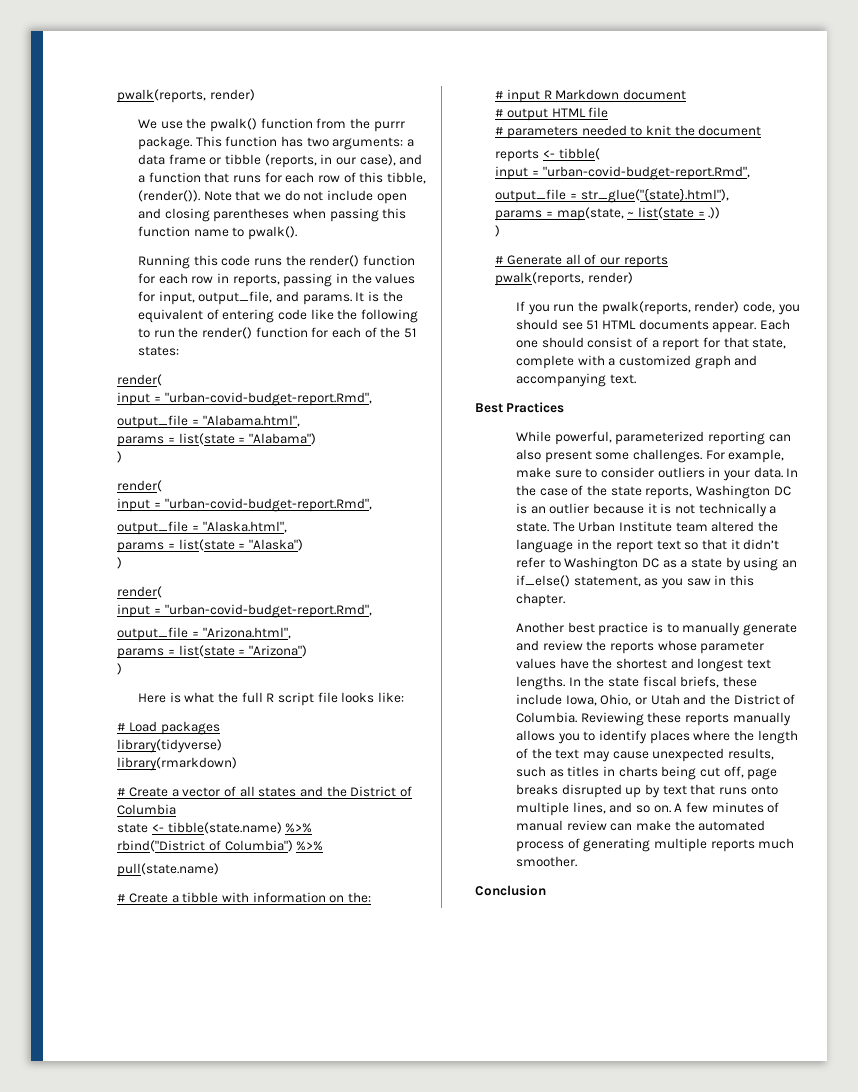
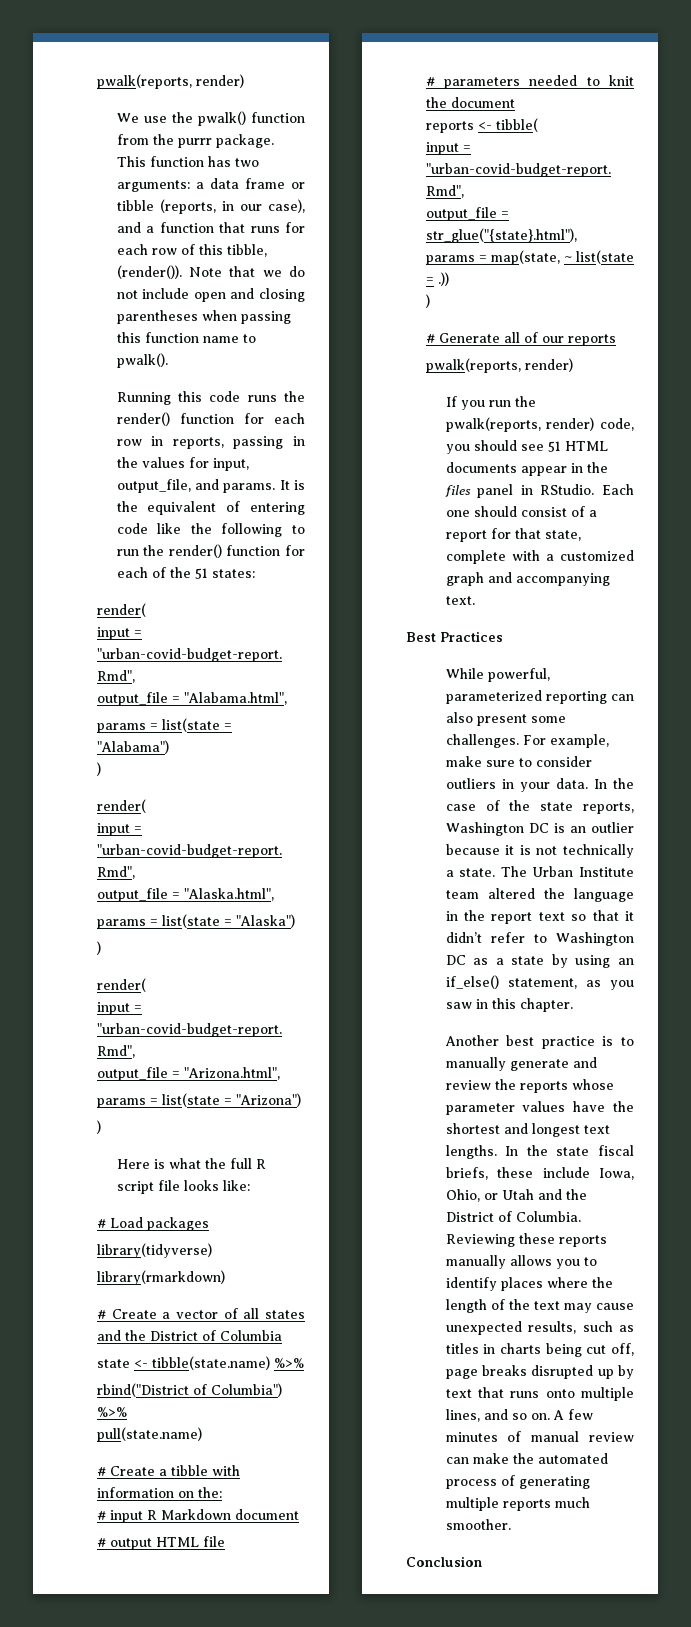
[712,322,757,333] appear. -> [520,462,608,476] [444,484,595,498] appear in the files panel in RStudio.

